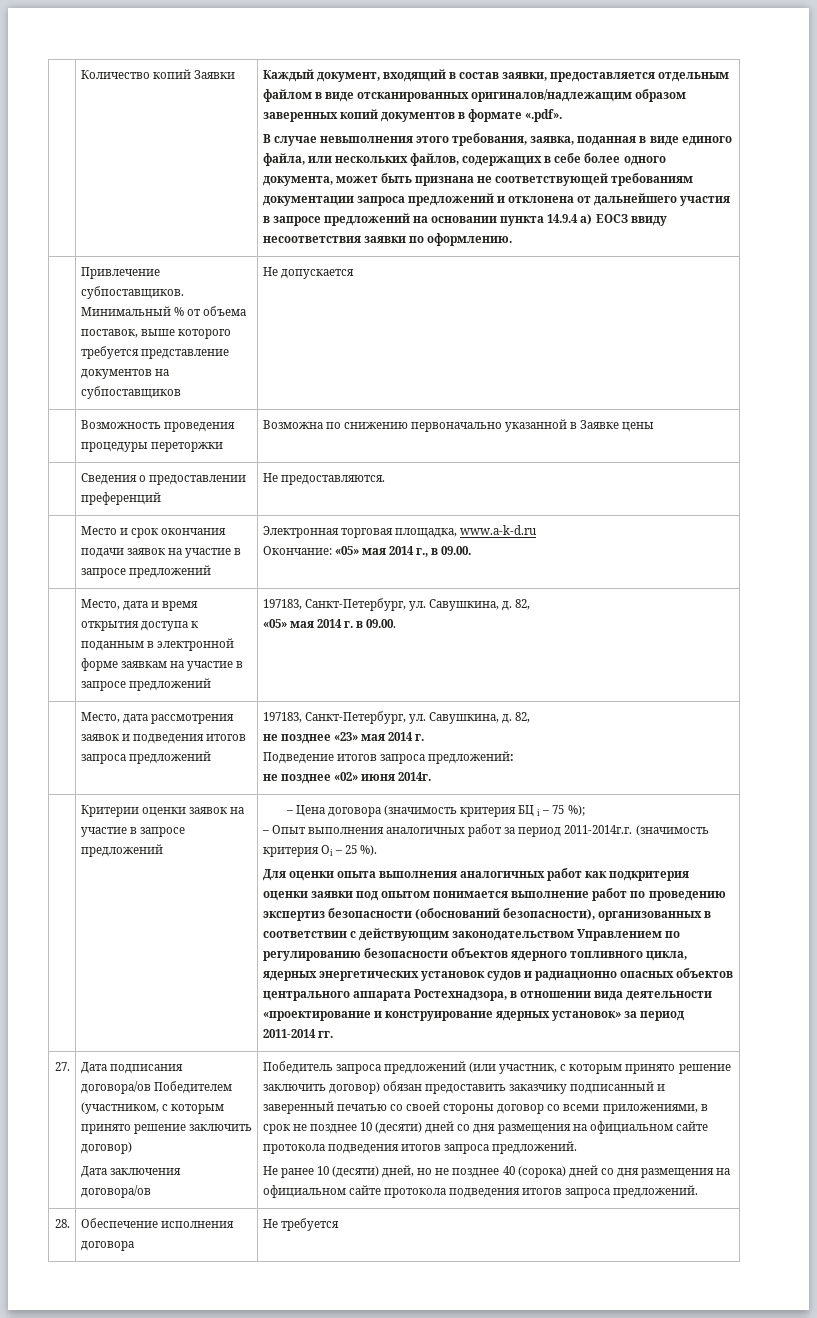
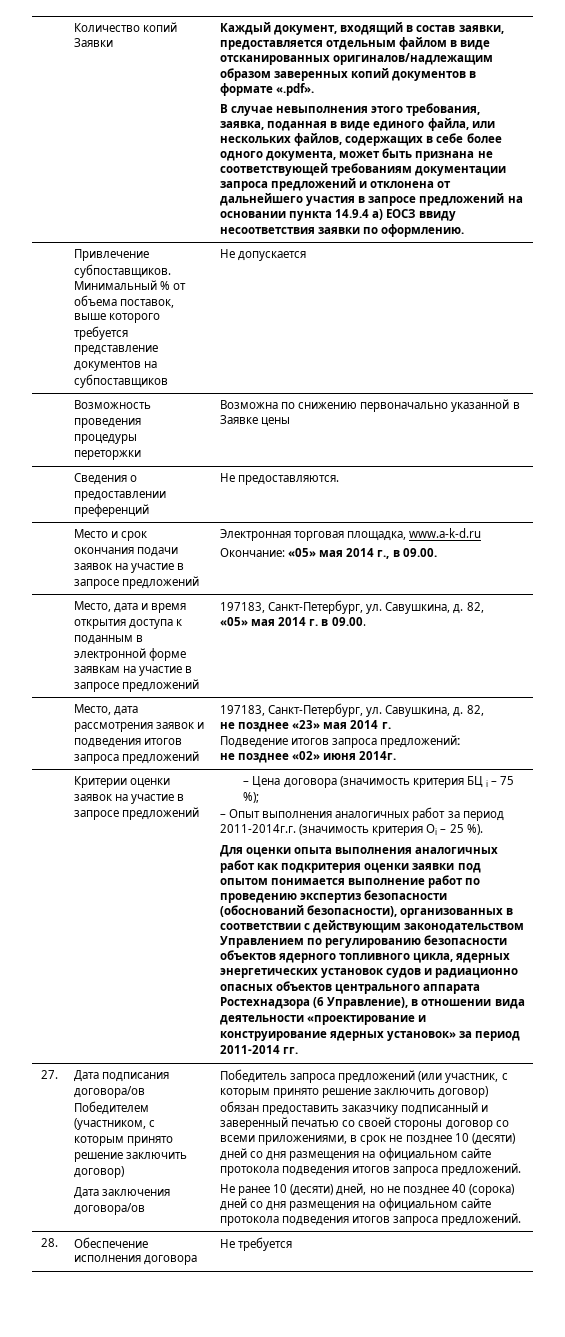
[413,989,507,1001] Ростехнадзора, -> [220,997,409,1009] Ростехнадзора (6 Управление),

